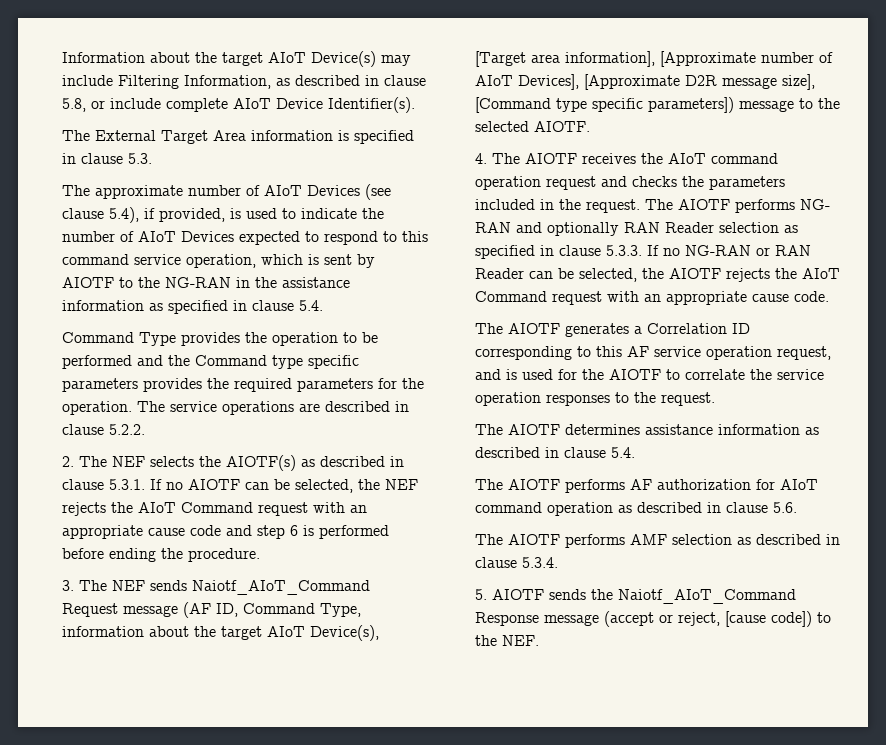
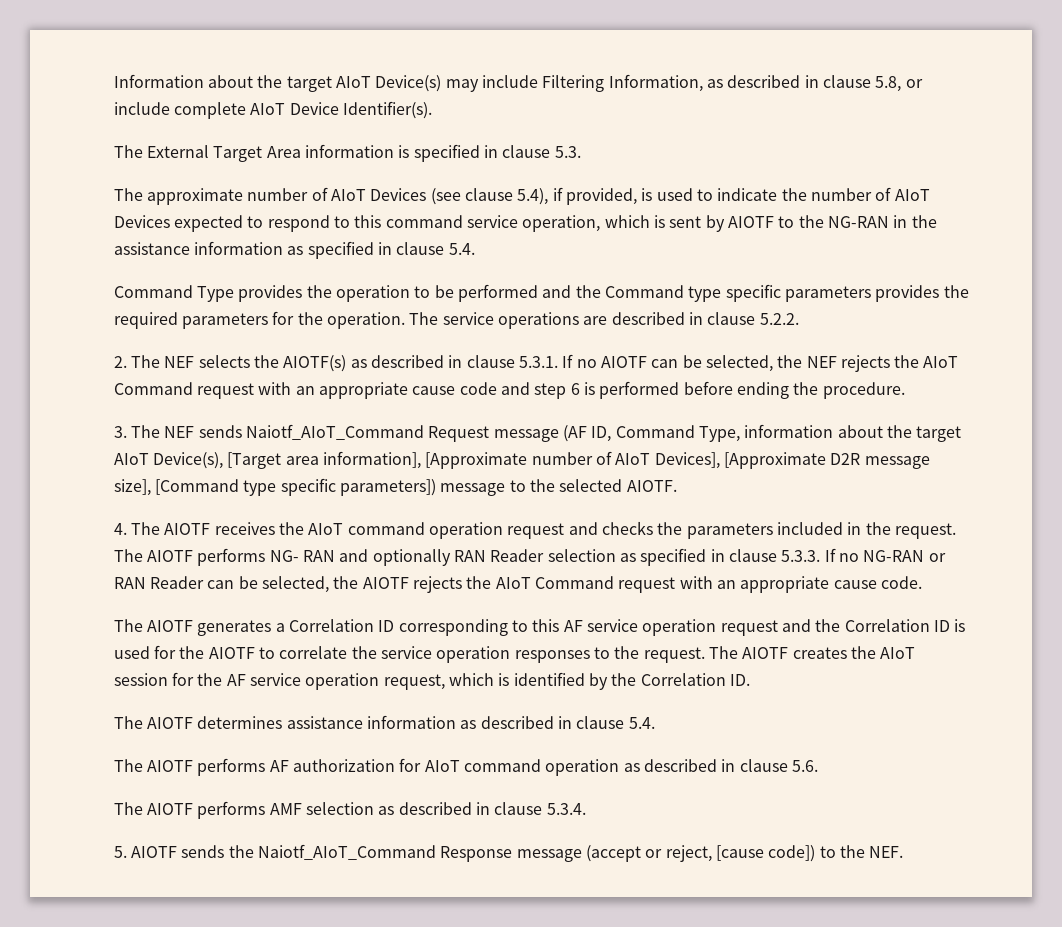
[776,346,831,360] [474,369,501,380] request, and -> [720,619,950,636] request and the Correlation ID
(715, 399) none -> [708,646,916,659] [113,672,750,690] The AIOTF creates the AIoT session for the AF service operation request, which is identified by the Correlation ID.

